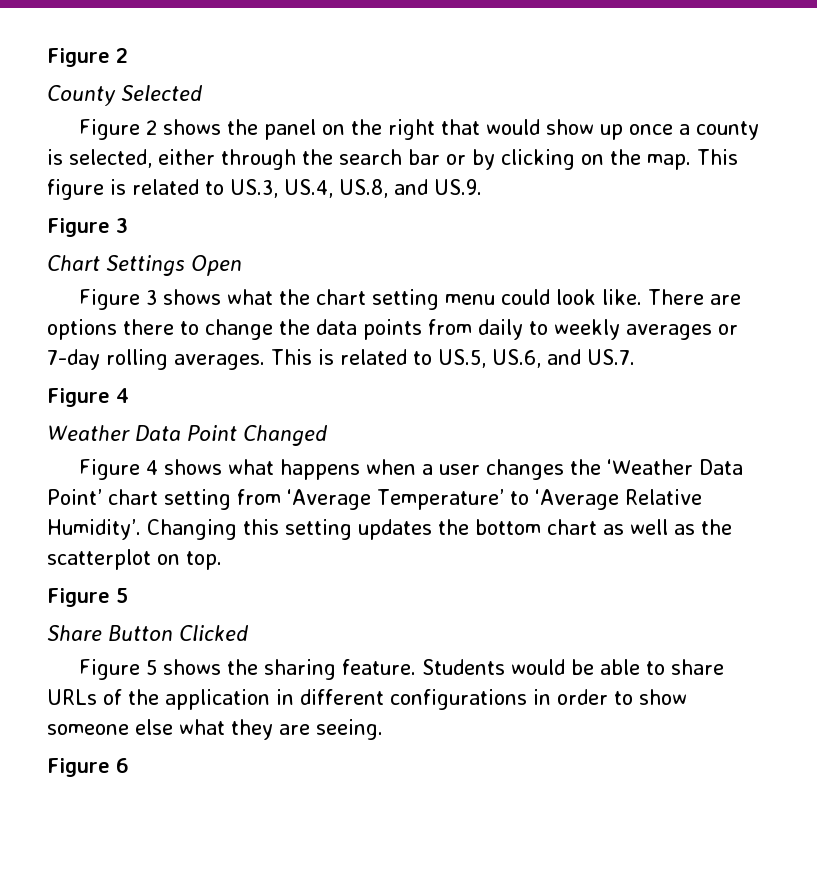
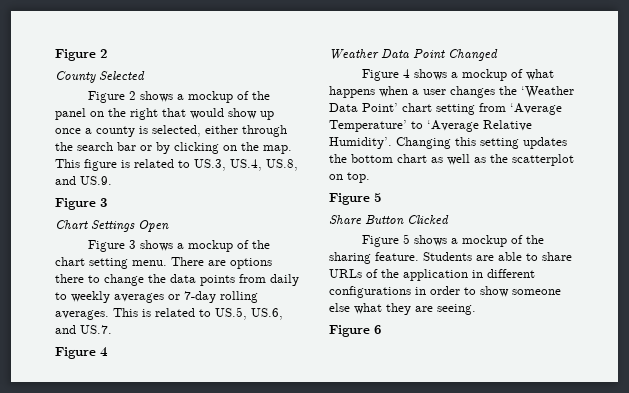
(221, 127) none -> [177,91,250,103] a mockup of
[226,289,642,310] what the chart setting menu could look like. -> [177,240,271,252] [55,257,167,269] a mockup of the chart setting menu.
(222, 467) none -> [451,69,524,81] a mockup of
(221, 667) none -> [451,235,524,247] a mockup of
[510,659,594,675] would be -> [476,255,494,261] are

